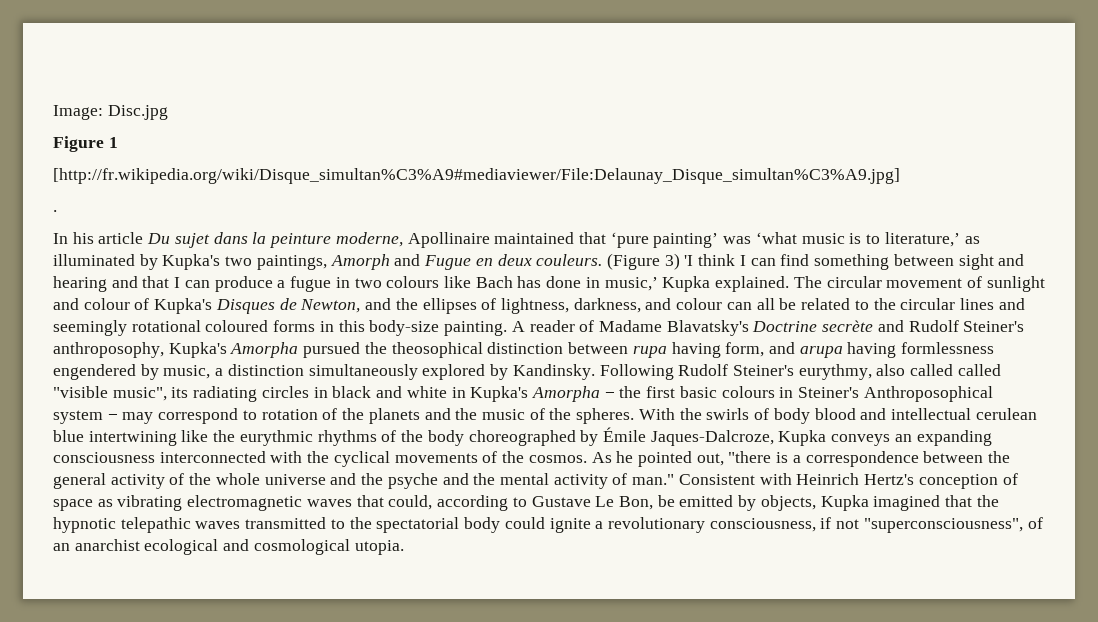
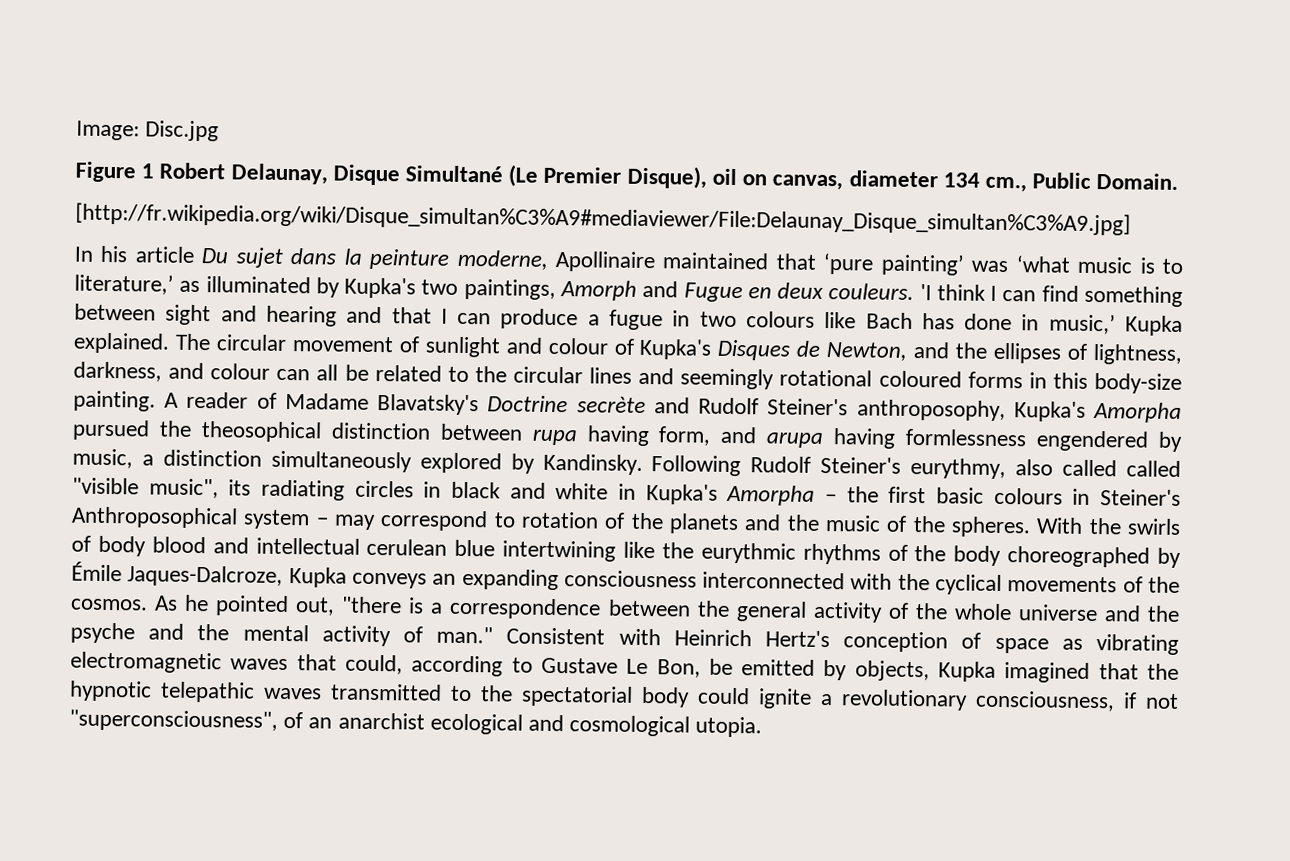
(118, 142) none -> [159,162,1179,193] Robert Delaunay, Disque Simultané (Le Premier Disque), oil on canvas, diameter 134 cm., Public Domain.
[53,210,57,212] // . -> (1131, 219) none
[606,253,680,270] (Figure 3) -> (915, 292) none

